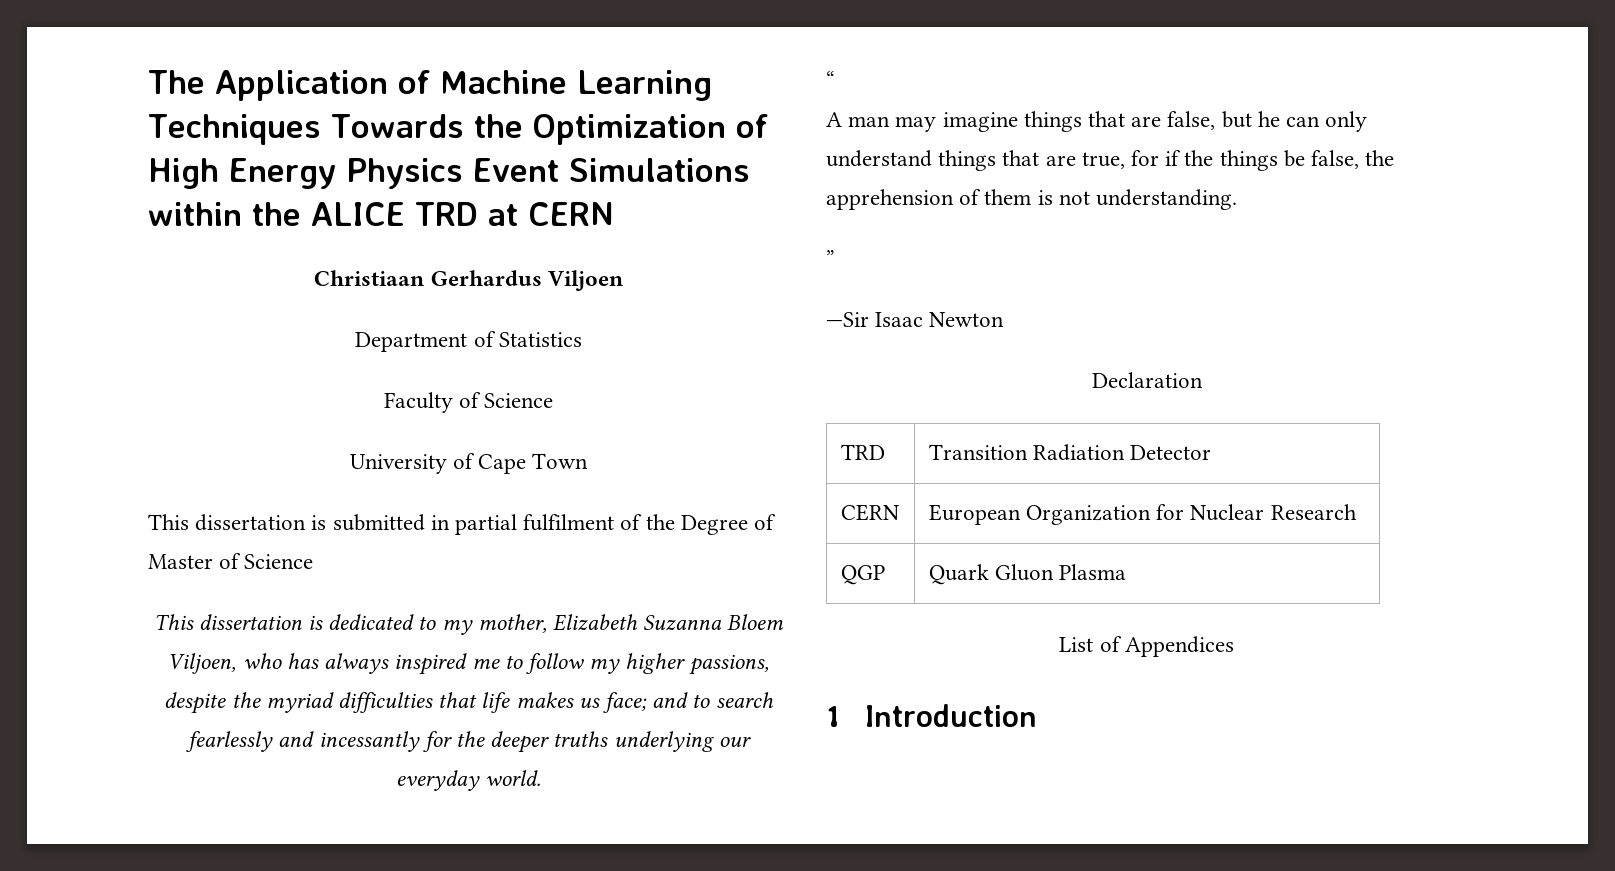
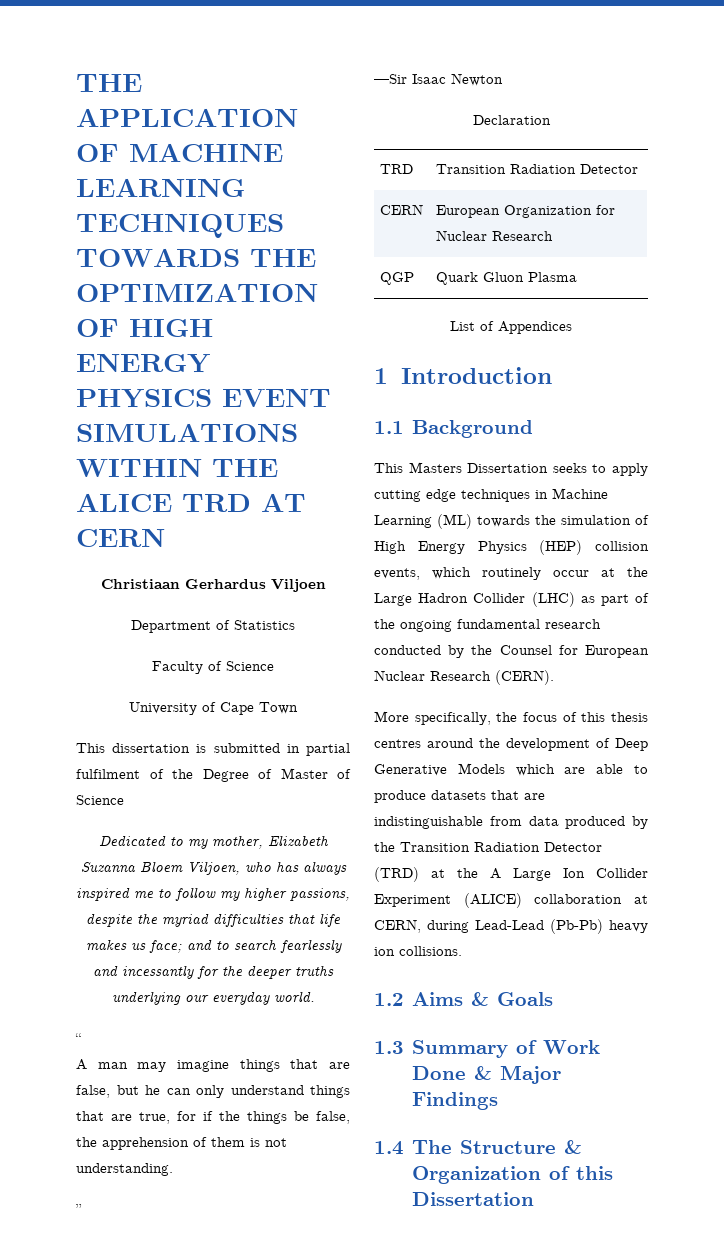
[148,70,712,101] [148,114,768,145] [148,158,750,189] [148,202,301,226] The Application of Machine Learning Techniques Towards the Optimization of High Energy Physics Event Simulations within the -> [76,74,142,92] [76,108,298,127] [76,143,283,162] [76,178,245,197] [76,213,284,238] [76,248,316,267] [76,283,318,302] [76,319,213,337] [76,353,210,373] [76,388,331,408] [76,423,298,442] [76,458,278,477] THE APPLICATION OF MACHINE LEARNING TECHNIQUES TOWARDS THE OPTIMIZATION OF HIGH ENERGY PHYSICS EVENT SIMULATIONS WITHIN THE
[488,204,518,226] at -> [261,493,306,512] AT
[153,614,415,630] This dissertation is dedicated -> [98,835,166,846] Dedicated
(1037, 715) none -> [374,420,533,438] [374,462,648,476] [374,488,608,502] [374,514,649,529] [374,540,649,555] [374,567,648,580] [374,592,649,607] [374,619,601,632] [374,645,649,658] [374,670,554,685] [374,711,648,725] [374,738,648,751] [374,763,648,776] [374,790,545,803] [374,816,648,829] [374,842,602,852] [374,867,648,882] [374,893,648,908] [374,919,648,934] [374,946,462,956] [374,992,553,1006] [374,1040,600,1058] [411,1065,561,1084] [411,1092,498,1110] [374,1140,582,1155] [411,1166,613,1184] [411,1192,534,1206] // 1.1 Background // This Masters Dissertation seeks to apply cutting edge techniques in Machine Learning (ML) towards the simulation of High Energy Physics (HEP) collision events, which routinely occur at the Large Hadron Collider (LHC) as part of the ongoing fundamental research conducted by the Counsel for European Nuclear Research (CERN). // More specifically, the focus of this thesis centres around the development of Deep Generative Models which are able to produce datasets that are indistinguishable from data produced by the Transition Radiation Detector (TRD) at the A Large Ion Collider Experiment (ALICE) collaboration at CERN, during Lead-Lead (Pb-Pb) heavy ion collisions. // 1.2 Aims & Goals // 1.3 Summary of Work Done & Major Findings // 1.4 The Structure & Organization of this Dissertation

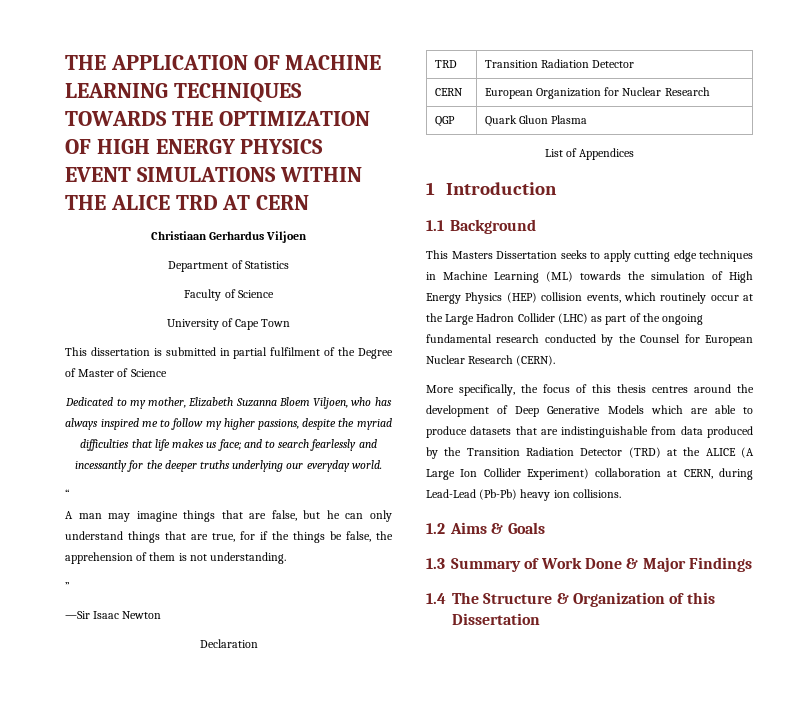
[490,868,501,879] A -> [705,447,754,458] ALICE (A
[374,893,522,908] Experiment (ALICE) -> [526,468,589,480] Experiment)

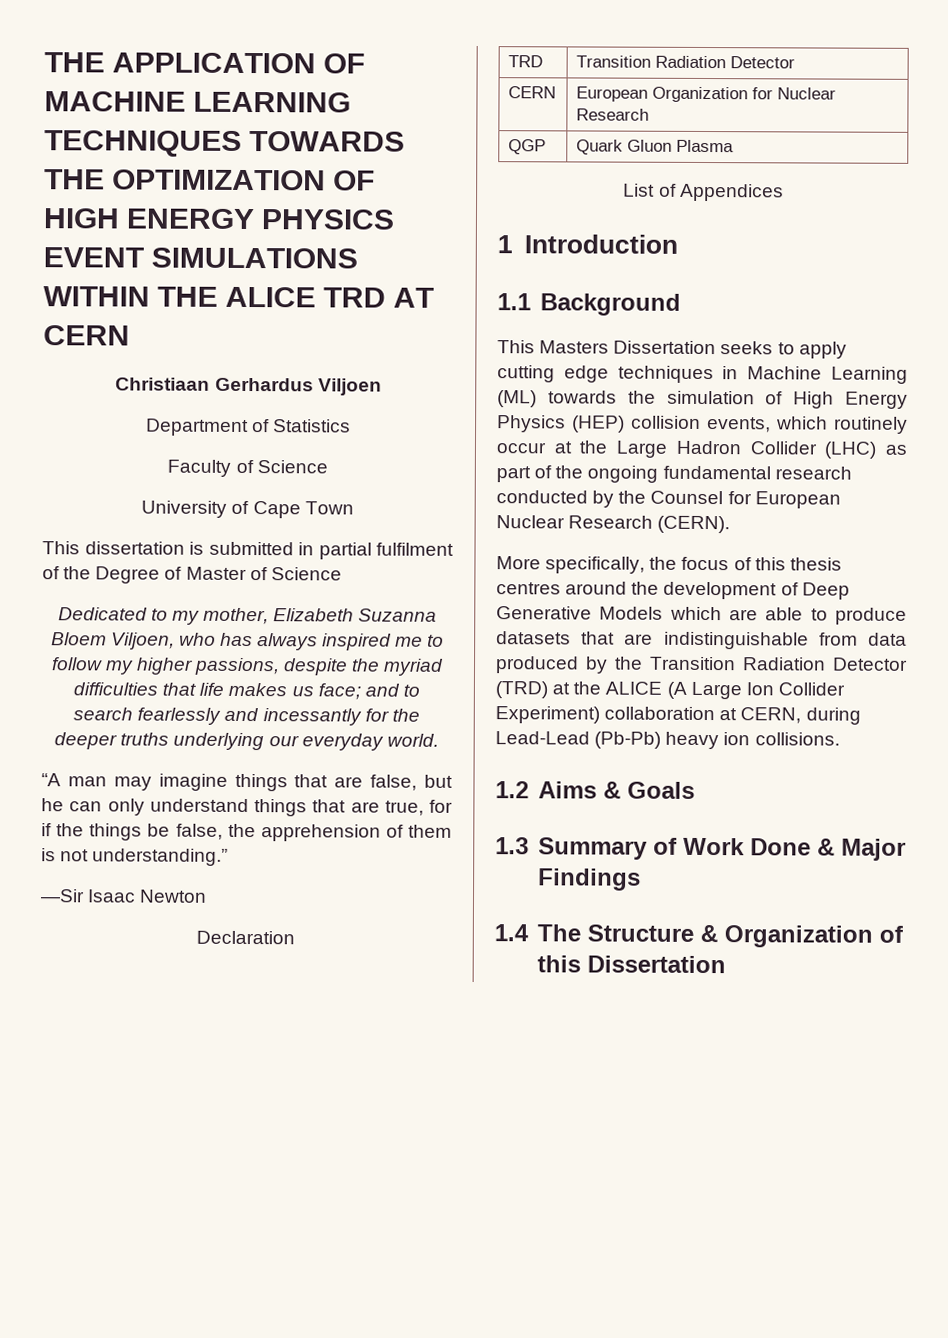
[65,489,70,498] [65,511,73,519] “ // A -> [41,773,61,787] “A
[210,552,287,564] [65,582,70,590] understanding. // ” -> [92,848,229,866] understanding.”

